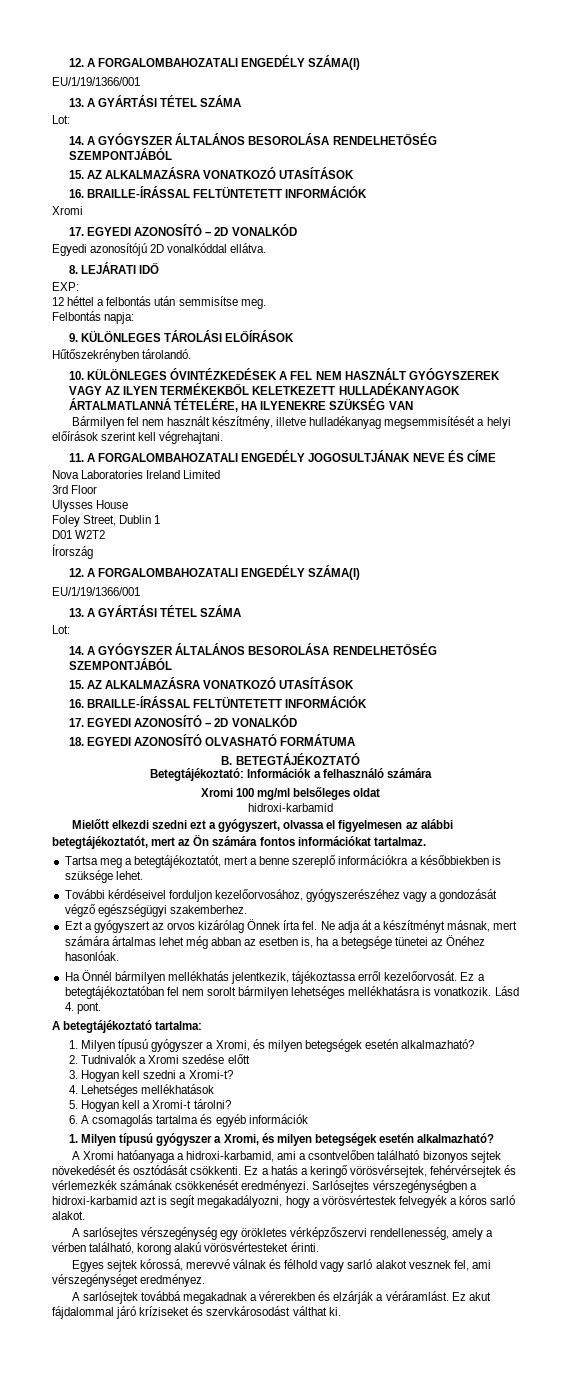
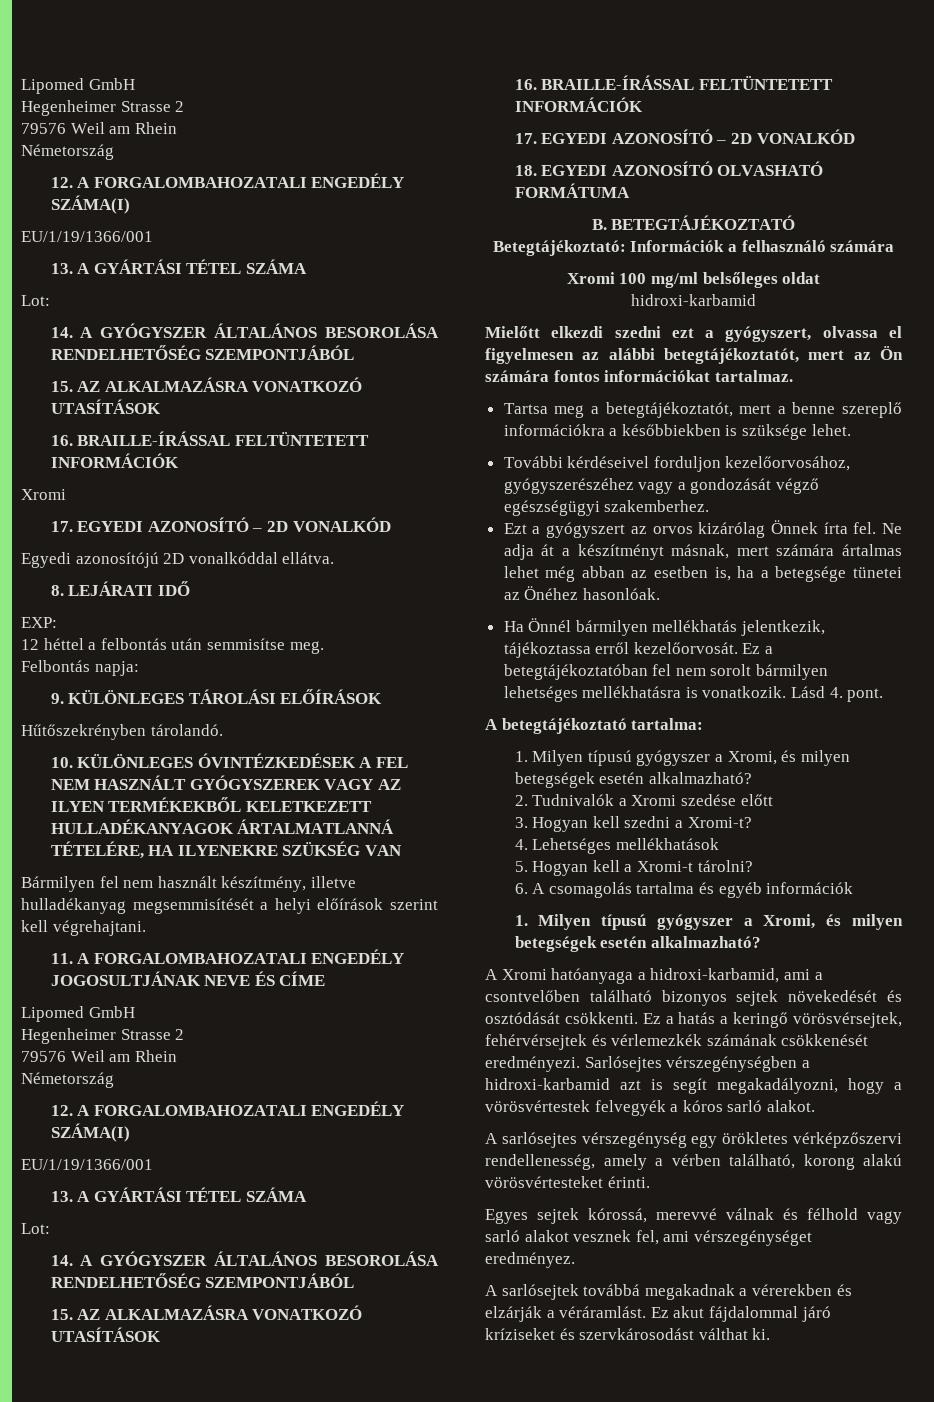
(69, 62) none -> [21,78,135,94] [21,100,185,116] [21,122,177,134] [21,144,114,160] Lipomed GmbH // Hegenheimer Strasse 2 // 79576 Weil am Rhein // Németország //
[52,470,221,479] [52,485,98,494] [52,500,129,512] [52,515,161,527] [52,530,106,539] [52,544,93,559] Nova Laboratories Ireland Limited // 3rd Floor // Ulysses House // Foley Street, Dublin 1 // D01 W2T2 // Írország -> [21,1006,135,1022] [21,1028,185,1044] [21,1050,177,1062] [21,1072,114,1088] Lipomed GmbH // Hegenheimer Strasse 2 // 79576 Weil am Rhein // Németország

